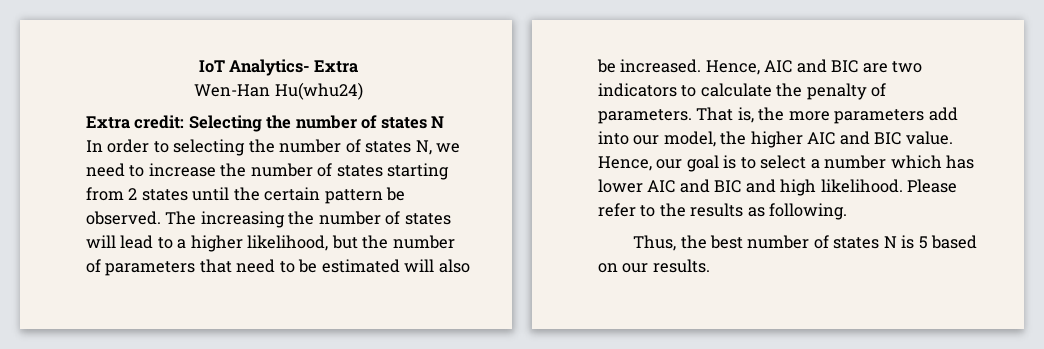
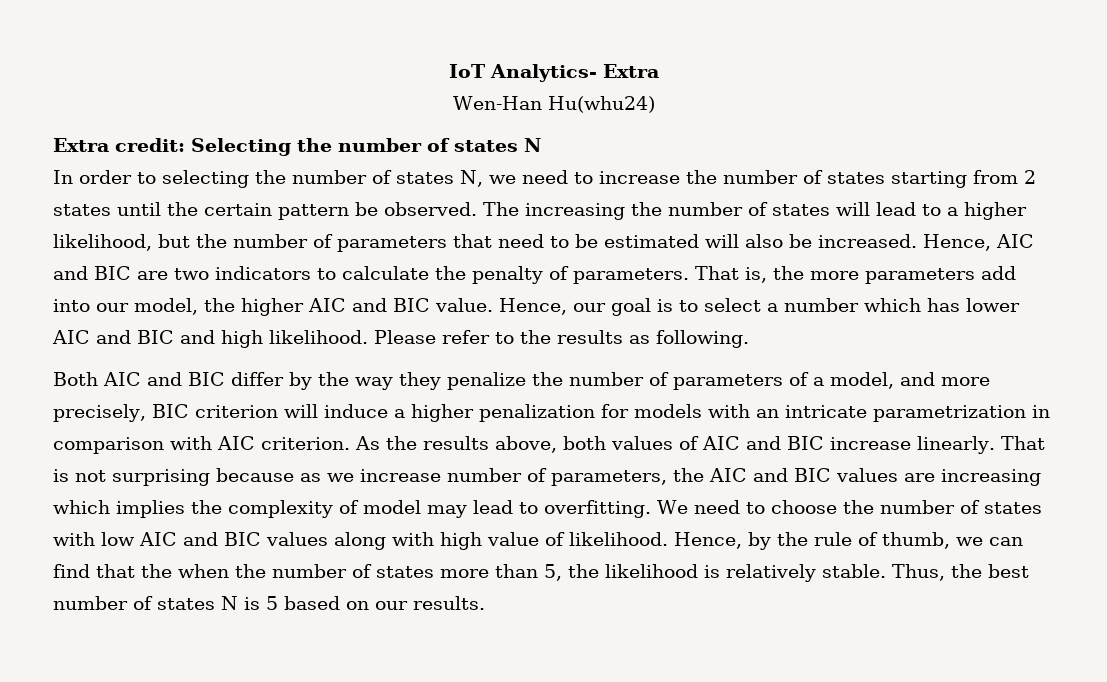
(848, 211) none -> [53,372,990,390] [53,404,1050,422] [53,436,1045,454] [53,468,1041,486] [53,500,1042,518] [53,532,1023,550] [53,564,886,582] Both AIC and BIC differ by the way they penalize the number of parameters of a model, and more precisely, BIC criterion will induce a higher penalization for models with an intricate parametrization in comparison with AIC criterion. As the results above, both values of AIC and BIC increase linearly. That is not surprising because as we increase number of parameters, the AIC and BIC values are increasing which implies the complexity of model may lead to overfitting. We need to choose the number of states with low AIC and BIC values along with high value of likelihood. Hence, by the rule of thumb, we can find that the when the number of states more than 5, the likelihood is relatively stable.

